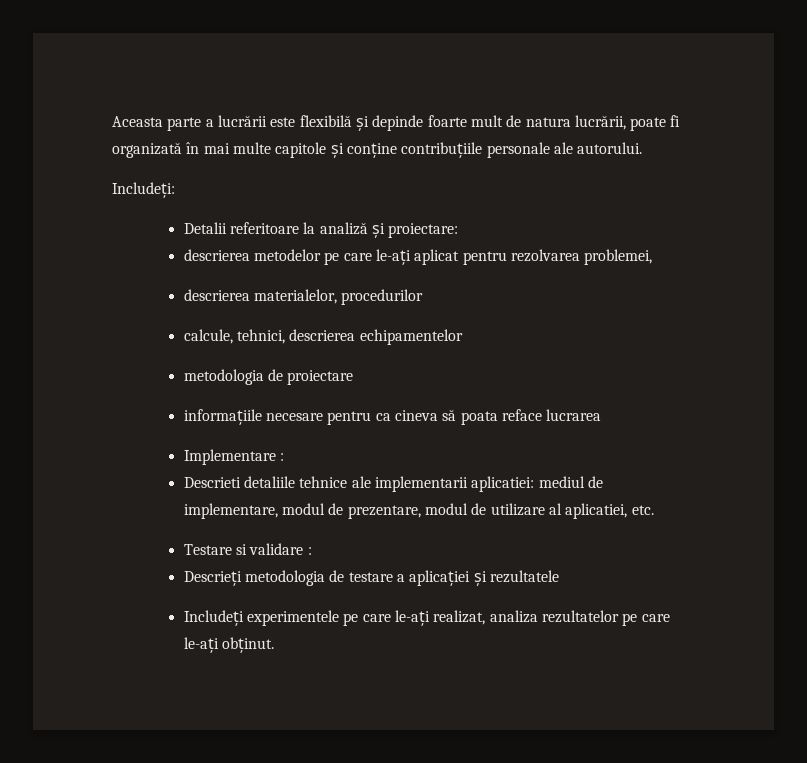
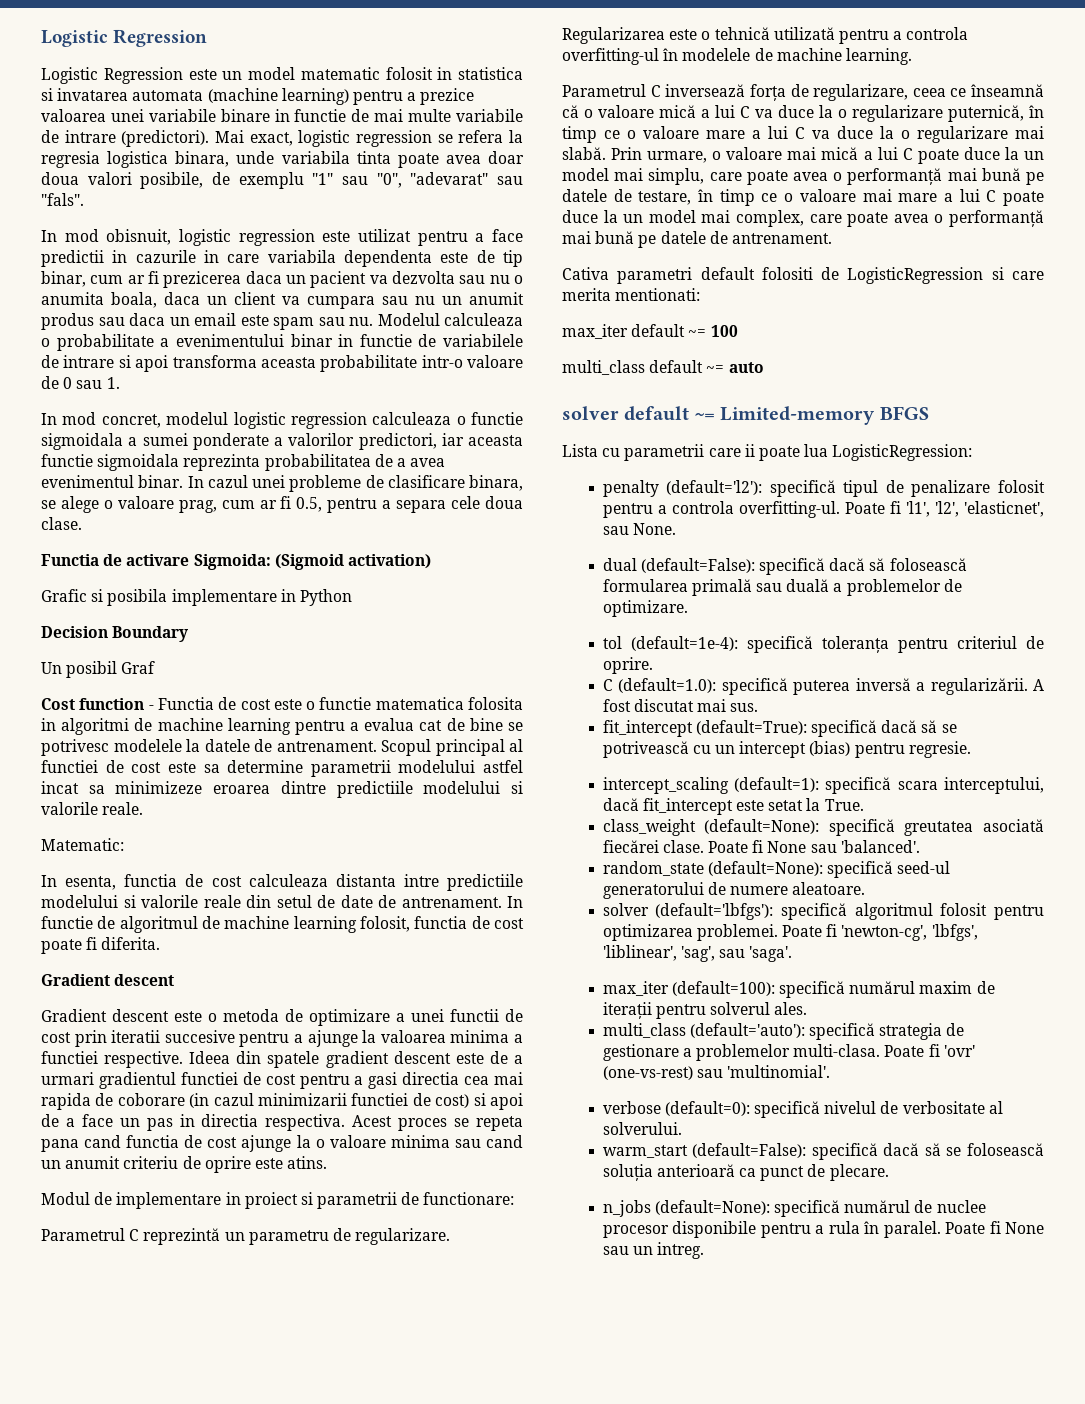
[112,115,681,131] [112,142,643,158] [112,182,175,198] [183,222,459,238] [183,249,653,265] [183,289,424,305] [183,329,463,345] [183,369,354,385] [183,409,602,425] [183,449,285,465] [183,476,603,492] [183,503,654,519] [183,543,312,555] [183,570,559,586] [183,610,670,626] [183,637,275,653] Aceasta parte a lucrării este flexibilă și depinde foarte mult de natura lucrării, poate fi organizată în mai multe capitole și conține contribuțiile personale ale autorului. // Includeți: // Detalii referitoare la analiză și proiectare: // descrierea metodelor pe care le-ați aplicat pentru rezolvarea problemei, // descrierea materialelor, procedurilor // calcule, tehnici, descrierea echipamentelor // metodologia de proiectare // informațiile necesare pentru ca cineva să poata reface lucrarea // Implementare : // Descrieti detaliile tehnice ale implementarii aplicatiei: mediul de implementare, modul de prezentare, modul de utilizare al aplicatiei, etc. // Testare si validare : // Descrieți metodologia de testare a aplicației și rezultatele // Includeți experimentele pe care le-ați realizat, analiza rezultatelor pe care le-ați obținut. -> [41,29,208,47] [41,67,523,84] [41,88,475,105] [41,109,524,122] [41,130,523,147] [41,151,524,168] [41,172,523,189] [41,193,84,206] [41,229,523,246] [41,250,523,267] [41,271,523,288] [41,292,524,309] [41,313,523,330] [41,334,523,351] [41,355,523,372] [41,376,120,389] [41,412,523,429] [41,433,523,450] [41,454,446,471] [41,475,523,492] [41,496,523,513] [41,517,82,530] [41,554,431,570] [41,589,352,606] [41,626,189,642] [41,661,156,678] [41,697,523,710] [41,718,523,735] [41,739,523,756] [41,760,523,777] [41,781,523,798] [41,802,144,815] [41,838,124,851] [41,874,523,891] [41,895,523,908] [41,916,524,933] [41,937,161,954] [41,974,175,986] [41,1009,523,1026] [41,1030,524,1047] [41,1051,523,1068] [41,1072,523,1089] [41,1093,523,1110] [41,1114,524,1131] [41,1135,523,1152] [41,1156,328,1173] [41,1192,515,1209] [41,1228,451,1245] [562,27,969,44] [562,48,912,65] [562,84,1044,101] [562,105,1044,122] [562,126,1044,143] [562,147,1044,164] [562,168,1044,185] [562,189,1044,206] [562,210,1044,227] [562,231,832,248] [562,267,1044,284] [562,288,701,301] [562,324,738,339] [562,360,764,375] [562,406,929,425] [562,444,973,461] [602,480,1045,497] [602,501,1044,518] [602,523,676,535] [602,558,967,575] [602,579,962,596] [602,600,688,617] [602,636,1044,653] [602,657,653,674] [602,678,1044,695] [602,699,759,712] [602,720,957,737] [602,741,971,758] [602,777,1044,794] [602,798,864,815] [602,819,1044,836] [602,840,920,853] [602,861,951,878] [602,882,866,899] [602,903,1044,920] [602,924,978,941] [602,945,793,962] [602,981,995,998] [602,1002,808,1019] [602,1023,965,1040] [602,1044,975,1061] [602,1065,830,1080] [602,1101,1003,1118] [602,1122,682,1135] [602,1143,1044,1160] [602,1164,889,1181] [602,1200,986,1217] [602,1221,1044,1238] [602,1242,704,1259] Logistic Regression // Logistic Regression este un model matematic folosit in statistica si invatarea automata (machine learning) pentru a prezice valoarea unei variabile binare in functie de mai multe variabile de intrare (predictori). Mai exact, logistic regression se refera la regresia logistica binara, unde variabila tinta poate avea doar doua valori posibile, de exemplu "1" sau "0", "adevarat" sau "fals". // In mod obisnuit, logistic regression este utilizat pentru a face predictii in cazurile in care variabila dependenta este de tip binar, cum ar fi prezicerea daca un pacient va dezvolta sau nu o anumita boala, daca un client va cumpara sau nu un anumit produs sau daca un email este spam sau nu. Modelul calculeaza o probabilitate a evenimentului binar in functie de variabilele de intrare si apoi transforma aceasta probabilitate intr-o valoare de 0 sau 1. // In mod concret, modelul logistic regression calculeaza o functie sigmoidala a sumei ponderate a valorilor predictori, iar aceasta functie sigmoidala reprezinta probabilitatea de a avea evenimentul binar. In cazul unei probleme de clasificare binara, se alege o valoare prag, cum ar fi 0.5, pentru a separa cele doua clase. // Functia de activare Sigmoida: (Sigmoid activation) // Grafic si posibila implementare in Python // Decision Boundary // Un posibil Graf // Cost function - Functia de cost este o functie matematica folosita in algoritmi de machine learning pentru a evalua cat de bine se potrivesc modelele la datele de antrenament. Scopul principal al functiei de cost este sa determine parametrii modelului astfel incat sa minimizeze eroarea dintre predictiile modelului si valorile reale. // Matematic: // In esenta, functia de cost calculeaza distanta intre predictiile modelului si valorile reale din setul de date de antrenament. In functie de algoritmul de machine learning folosit, functia de cost poate fi diferita. // Gradient descent // Gradient descent este o metoda de optimizare a unei functii de cost prin iteratii succesive pentru a ajunge la valoarea minima a functiei respective. Ideea din spatele gradient descent este de a urmari gradientul functiei de cost pentru a gasi directia cea mai rapida de coborare (in cazul minimizarii functiei de cost) si apoi de a face un pas in directia respectiva. Acest proces se repeta pana cand functia de cost ajunge la o valoare minima sau cand un anumit criteriu de oprire este atins. // Modul de implementare in proiect si parametrii de functionare: // Parametrul C reprezintă un parametru de regularizare. Regularizarea este o tehnică utilizată pentru a controla overfitting-ul în modelele de machine learning. // Parametrul C inversează forța de regularizare, ceea ce înseamnă că o valoare mică a lui C va duce la o regularizare puternică, în timp ce o valoare mare a lui C va duce la o regularizare mai slabă. Prin urmare, o valoare mai mică a lui C poate duce la un model mai simplu, care poate avea o performanță mai bună pe datele de testare, în timp ce o valoare mai mare a lui C poate duce la un model mai complex, care poate avea o performanță mai bună pe datele de antrenament. // Cativa parametri default folositi de LogisticRegression si care merita mentionati: // max_iter default ~= 100 // multi_class default ~= auto // solver default ~= Limited-memory BFGS // Lista cu parametrii care ii poate lua LogisticRegression: // penalty (default='l2'): specifică tipul de penalizare folosit pentru a controla overfitting-ul. Poate fi 'l1', 'l2', 'elasticnet', sau None. // dual (default=False): specifică dacă să folosească formularea primală sau duală a problemelor de optimizare. // tol (default=1e-4): specifică toleranța pentru criteriul de oprire. // C (default=1.0): specifică puterea inversă a regularizării. A fost discutat mai sus. // fit_intercept (default=True): specifică dacă să se potrivească cu un intercept (bias) pentru regresie. // intercept_scaling (default=1): specifică scara interceptului, dacă fit_intercept este setat la True. // class_weight (default=None): specifică greutatea asociată fiecărei clase. Poate fi None sau 'balanced'. // random_state (default=None): specifică seed-ul generatorului de numere aleatoare. // solver (default='lbfgs'): specifică algoritmul folosit pentru optimizarea problemei. Poate fi 'newton-cg', 'lbfgs', 'liblinear', 'sag', sau 'saga'. // max_iter (default=100): specifică numărul maxim de iterații pentru solverul ales. // multi_class (default='auto'): specifică strategia de gestionare a problemelor multi-clasa. Poate fi 'ovr' (one-vs-rest) sau 'multinomial'. // verbose (default=0): specifică nivelul de verbositate al solverului. // warm_start (default=False): specifică dacă să se folosească soluția anterioară ca punct de plecare. // n_jobs (default=None): specifică numărul de nuclee procesor disponibile pentru a rula în paralel. Poate fi None sau un intreg.

